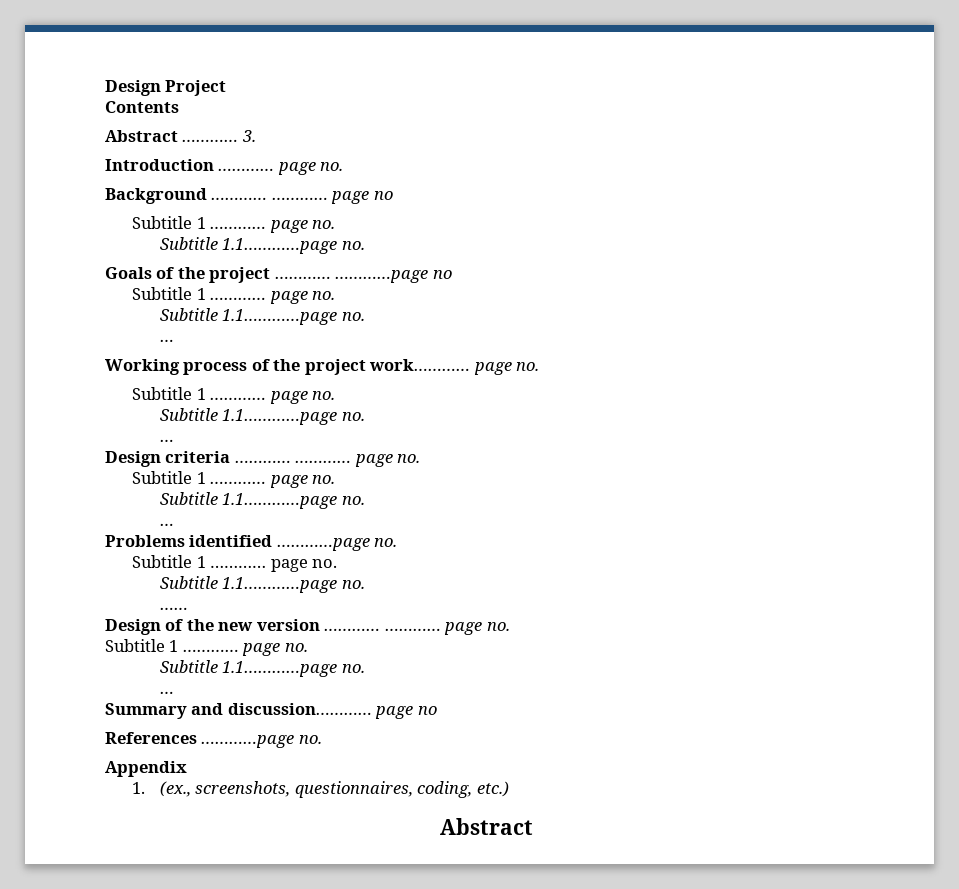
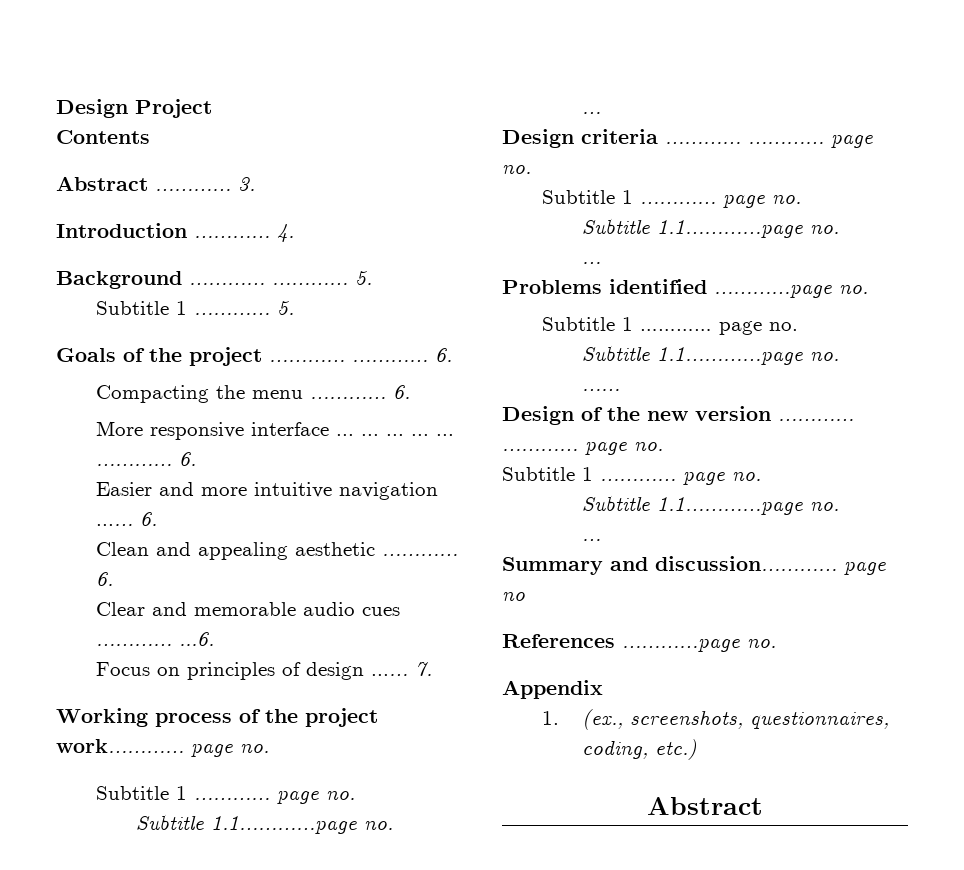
[277,162,344,175] page no. -> [277,224,294,242] 4.
[331,191,393,204] [132,216,336,233] [159,237,365,254] page no // Subtitle 1 ………… page no. // Subtitle 1.1…………page no. -> [355,271,372,285] [95,301,294,315] 5. // Subtitle 1 ………… 5.
[335,270,452,283] [132,287,336,304] [159,308,365,325] [159,339,174,342] …………page no // Subtitle 1 ………… page no. // Subtitle 1.1…………page no. // … -> [352,348,452,362] [95,385,410,403] [95,421,454,440] [95,452,196,466] [95,482,438,500] [95,512,157,526] [95,542,458,560] [95,572,113,586] [95,602,400,616] [95,632,214,646] [95,662,432,680] ………… 6. // Compacting the menu ………… 6. // More responsive interface ... ... ... ... ... ………… 6. // Easier and more intuitive navigation ...… 6. // Clean and appealing aesthetic ………… 6. // Clear and memorable audio cues ………… ...6. // Focus on principles of design ...… 7.

